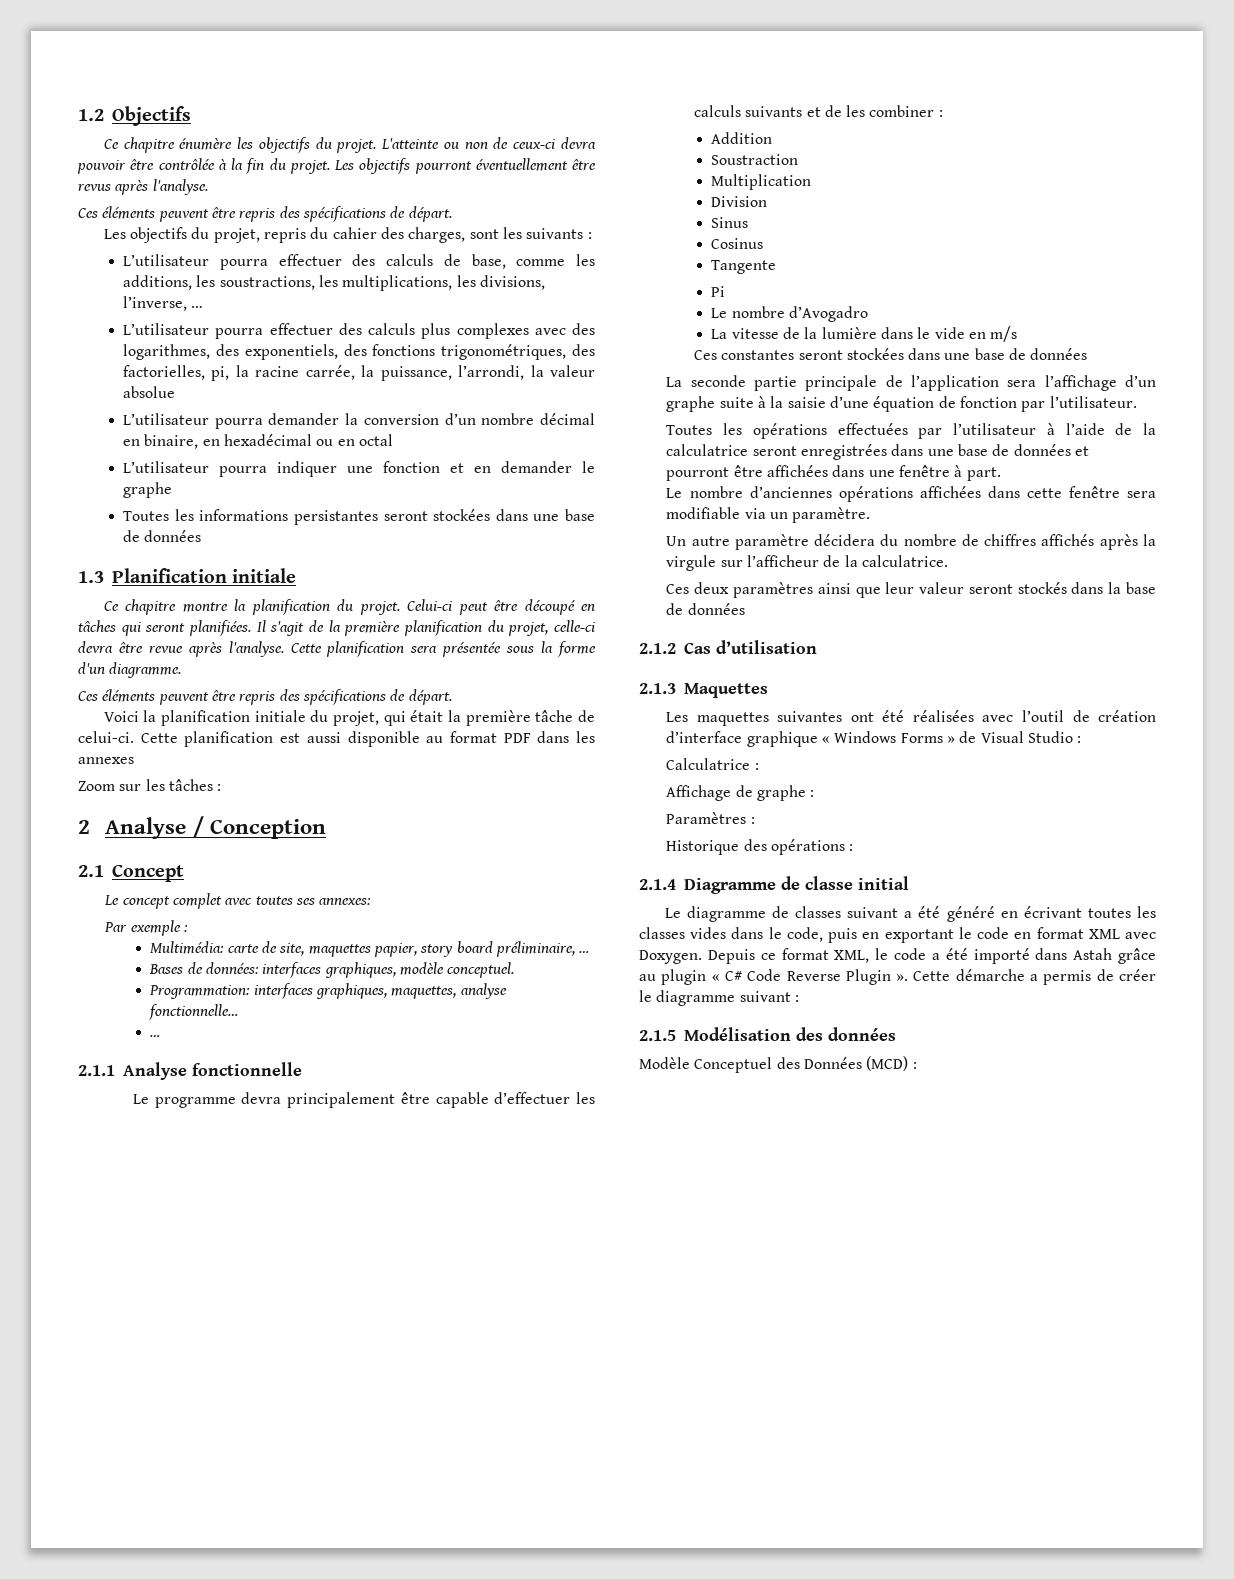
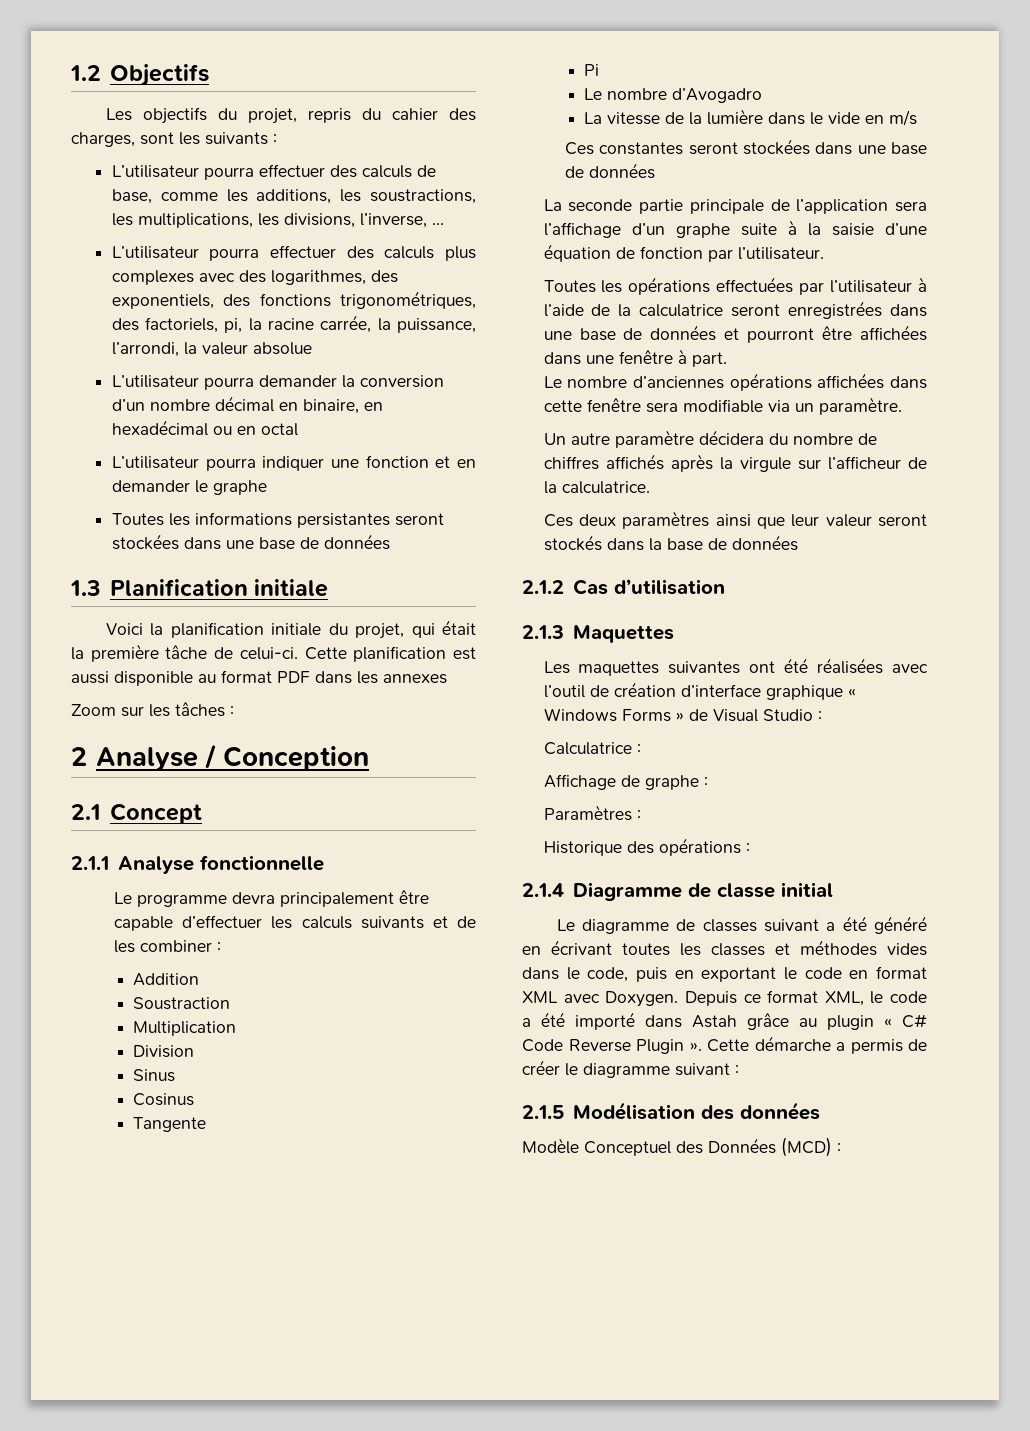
[103,137,597,153] [77,158,596,174] [78,179,208,195] [78,206,452,222] // Ce chapitre énumère les objectifs du projet. L'atteinte ou non de ceux-ci devra pouvoir être contrôlée à la fin du projet. Les objectifs pourront éventuellement être revus après l'analyse. // Ces éléments peuvent être repris des spécifications de départ. -> (209, 75) none
[123,365,206,380] factorielles, -> [145,317,219,333] factoriels,
[103,599,595,615] [78,620,595,636] [78,641,597,657] [78,662,182,678] [78,689,452,705] // Ce chapitre montre la planification du projet. Celui-ci peut être découpé en tâches qui seront planifiées. Il s'agit de la première planification du projet, celle-ci devra être revue après l'analyse. Cette planification sera présentée sous la forme d'un diagramme. // Ces éléments peuvent être repris des spécifications de départ. -> (329, 588) none
[104,893,372,909] [104,920,189,936] [150,941,590,957] [149,962,515,978] [149,983,507,999] [149,1004,239,1020] [150,1035,161,1037] // Le concept complet avec toutes ses annexes: // Par exemple : // Multimédia: carte de site, maquettes papier, story board préliminaire, … // Bases de données: interfaces graphiques, modèle conceptuel. // Programmation: interfaces graphiques, maquettes, analyse fonctionnelle… // … -> (202, 813) none
(685, 933) none -> [775,940,877,956] et méthodes

